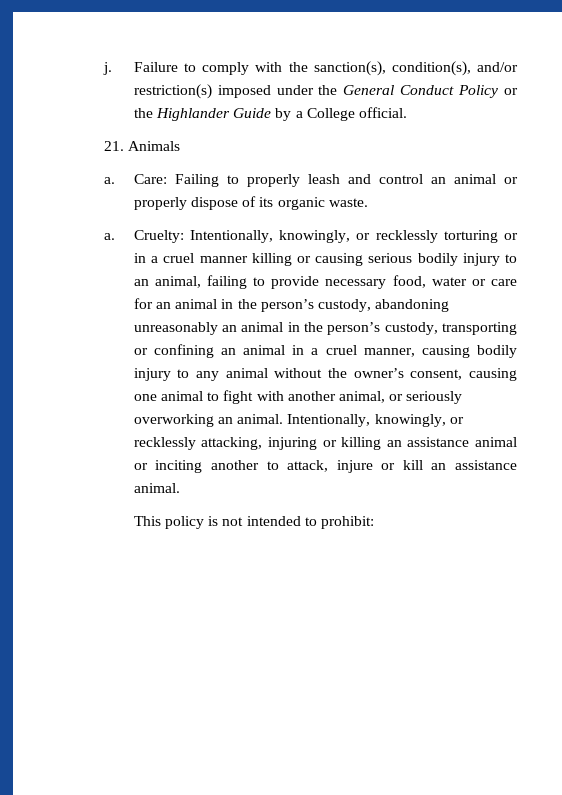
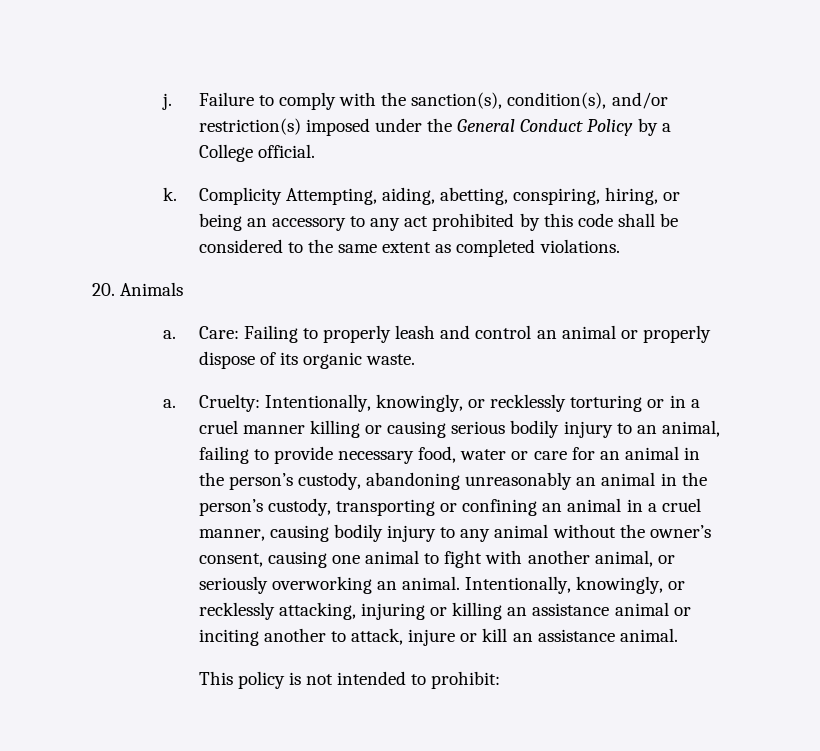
[503,88,518,95] [133,108,272,121] or the Highlander Guide -> (634, 127) none
[104,141,125,151] 21. -> [163,187,681,205] [198,213,679,231] [198,239,620,257] [92,283,115,296] k. Complicity Attempting, aiding, abetting, conspiring, hiring, or being an accessory to any act prohibited by this code shall be considered to the same extent as completed violations. // 20.

